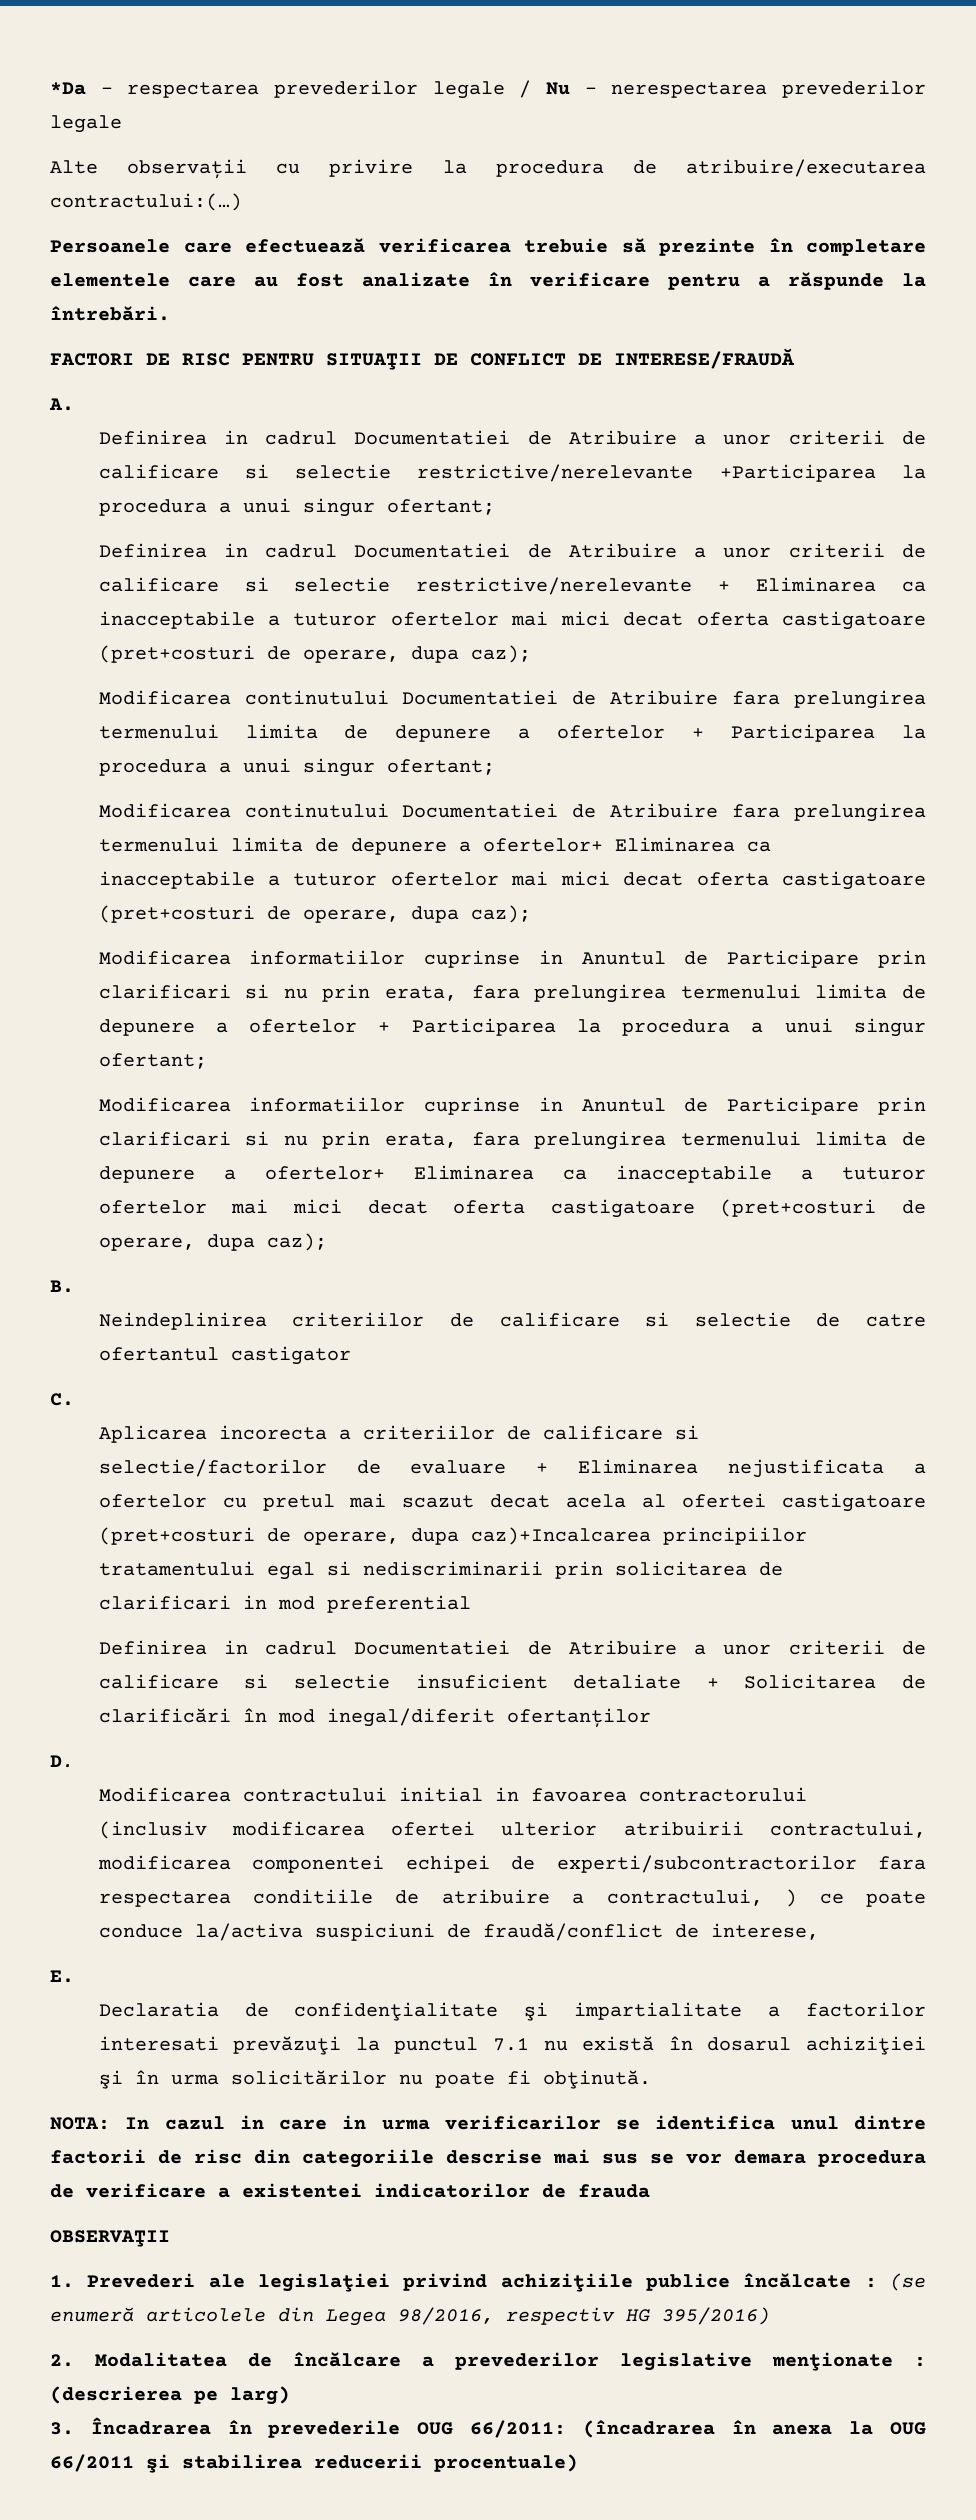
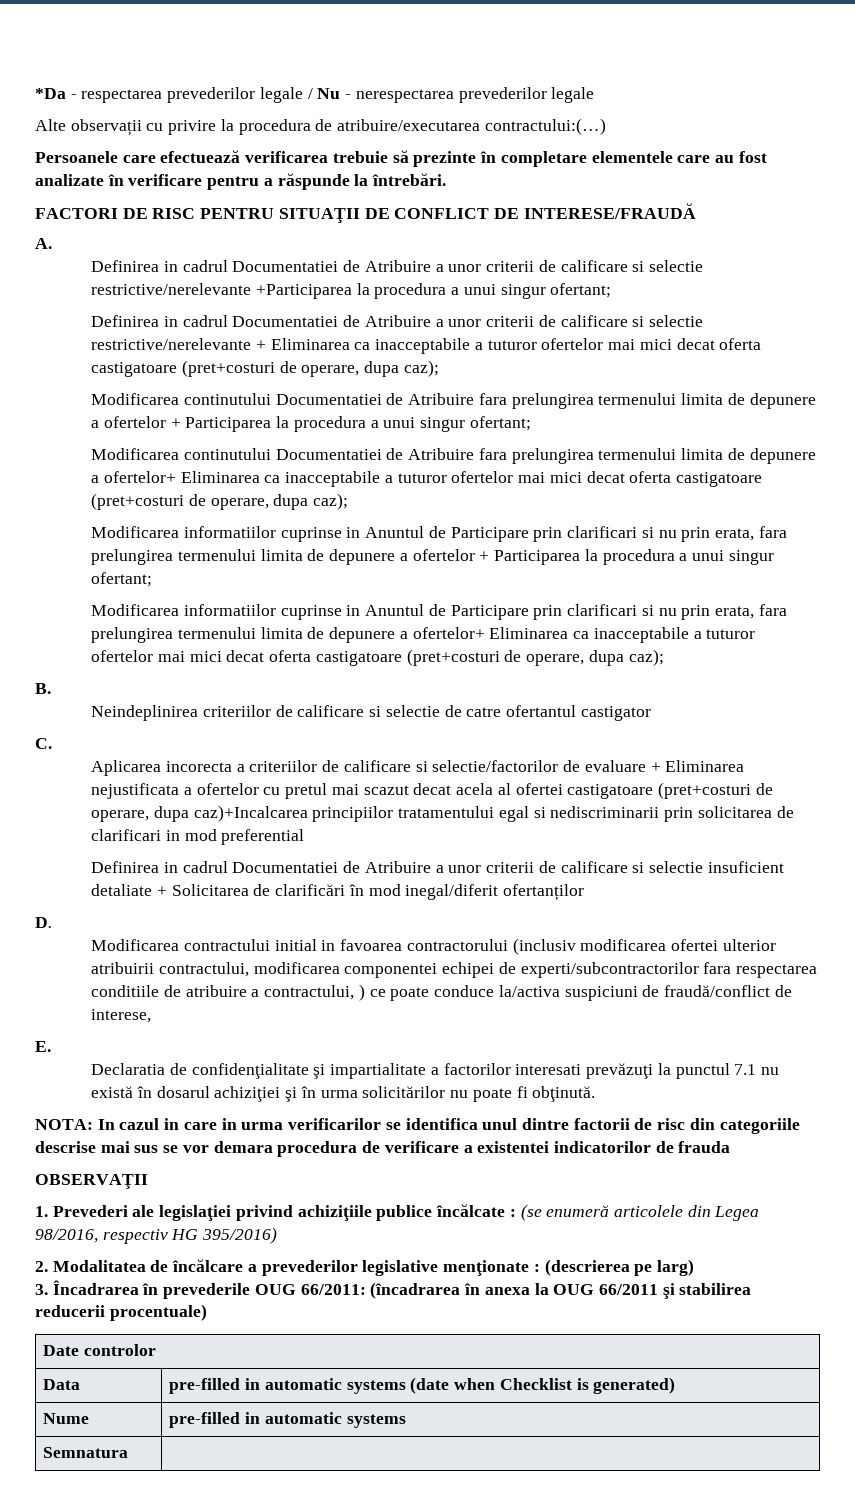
(578, 2463) none -> [43,1344,157,1356] [43,1379,81,1390] [169,1377,676,1394] [43,1413,90,1424] [169,1412,406,1428] [43,1447,129,1458] // Date controlor // Data | pre-filled in automatic systems (date when Checklist is generated) // Nume | pre-filled in automatic systems // Semnatura |

